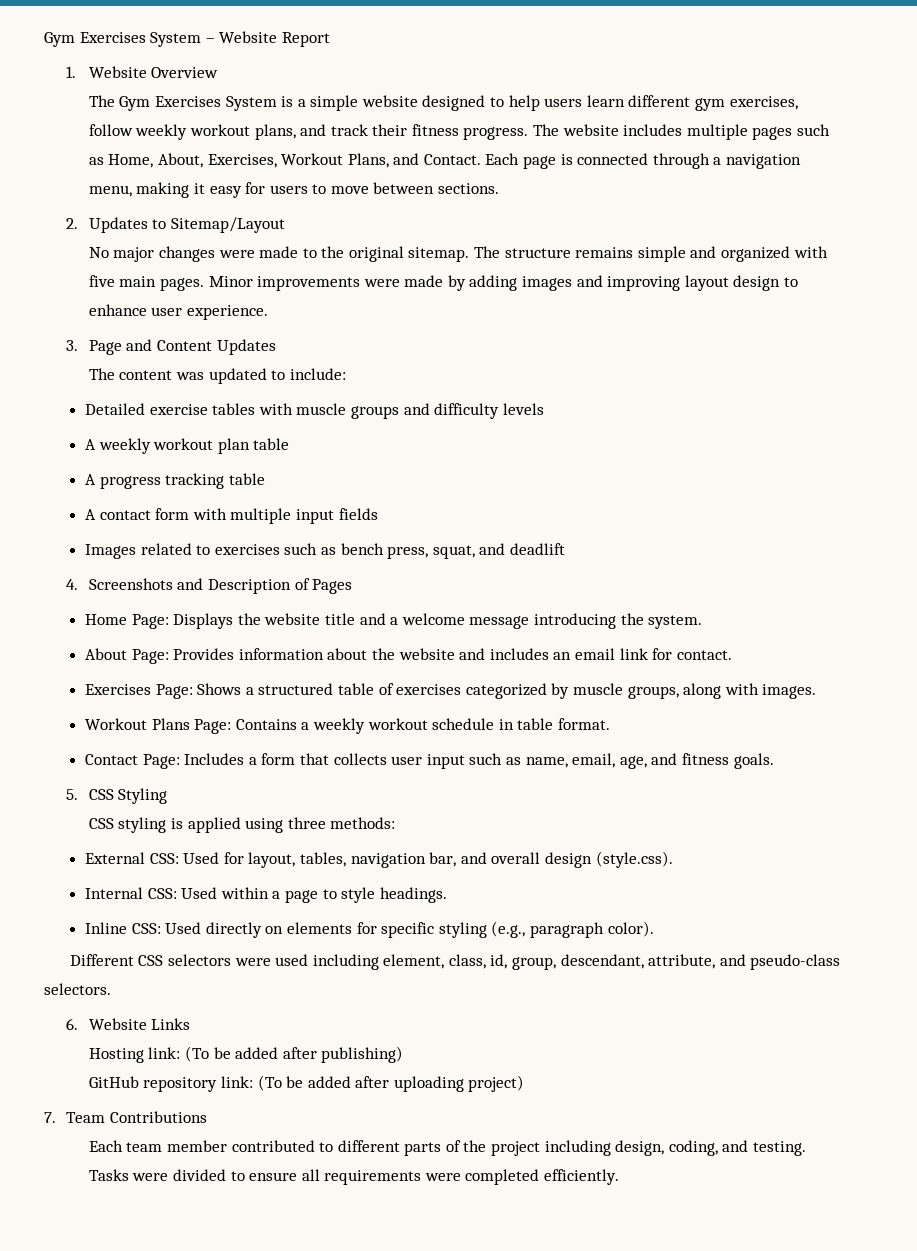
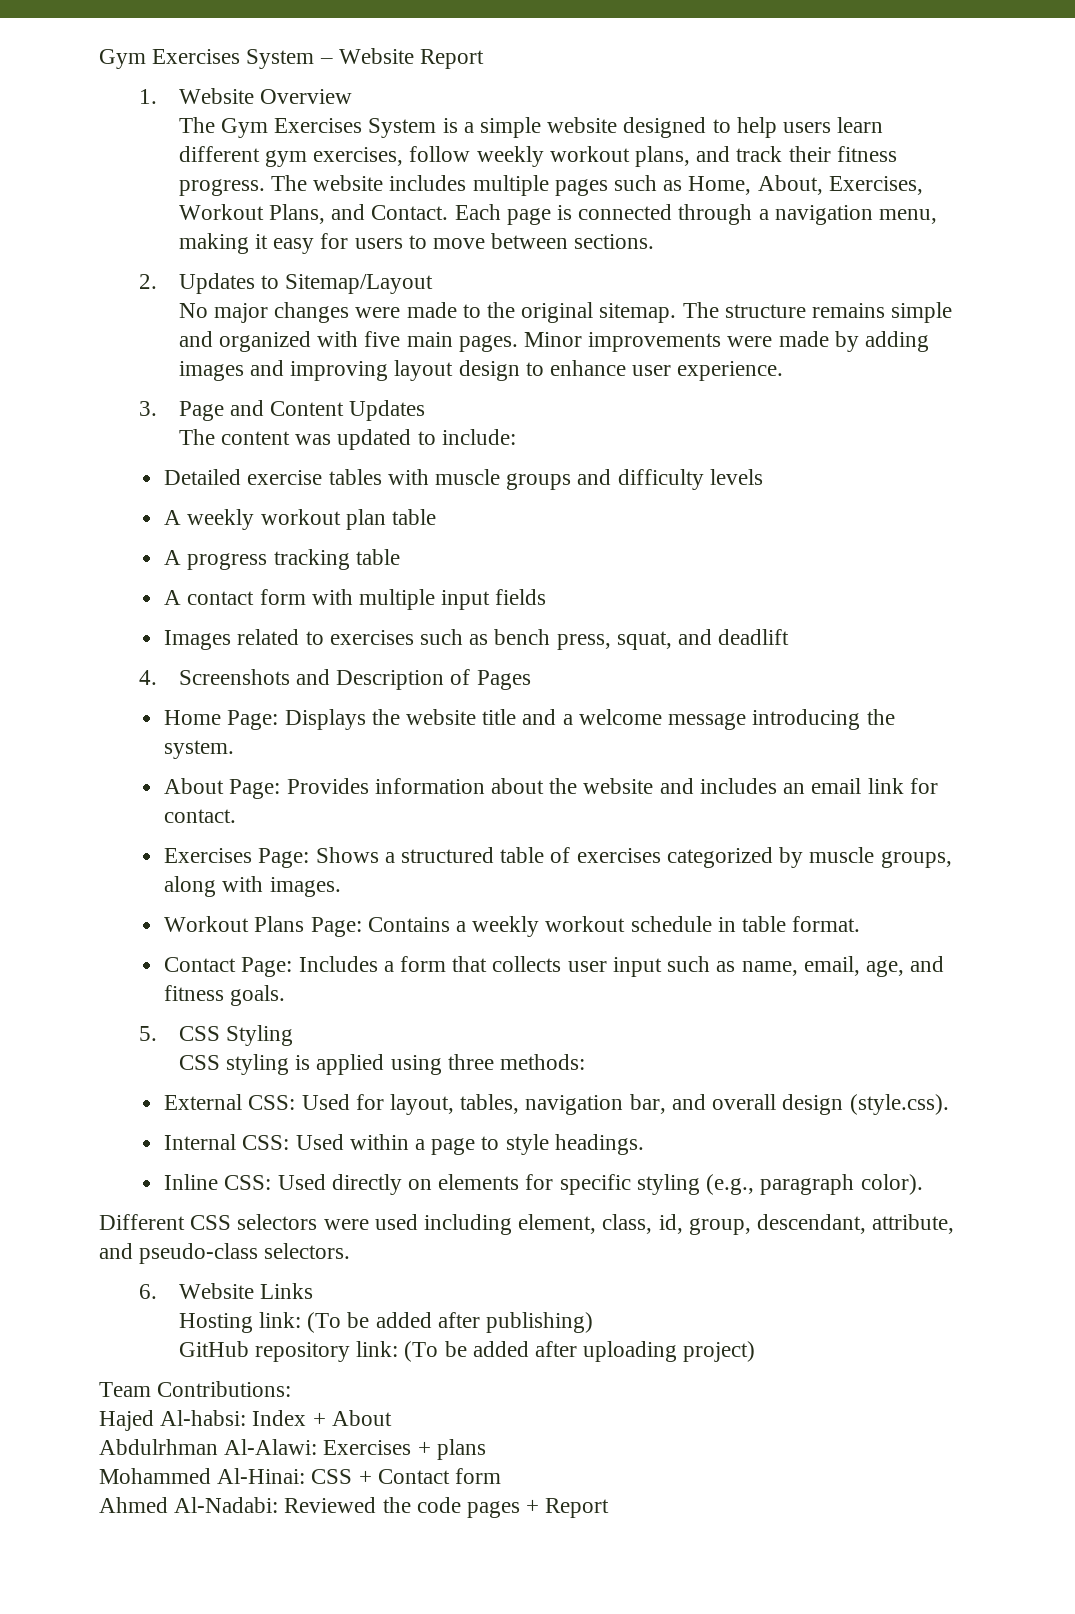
[44,1111,207,1123] [88,1140,807,1156] [88,1169,620,1185] 7. Team Contributions // Each team member contributed to different parts of the project including design, coding, and testing. Tasks were divided to ensure all requirements were completed efficiently. -> [99,1381,292,1397] [99,1410,392,1431] [99,1439,486,1460] [99,1468,502,1484] [99,1497,610,1518] Team Contributions: // Hajed Al-habsi: Index + About // Abdulrhman Al-Alawi: Exercises + plans // Mohammed Al-Hinai: CSS + Contact form // Ahmed Al-Nadabi: Reviewed the code pages + Report

